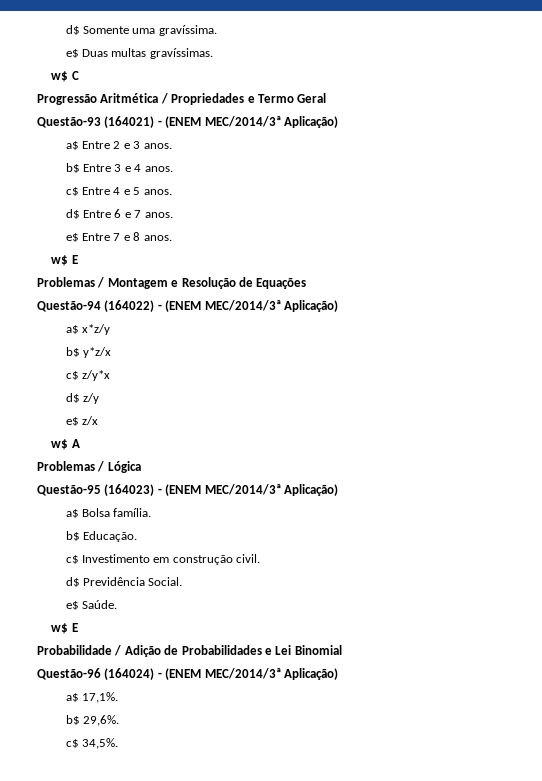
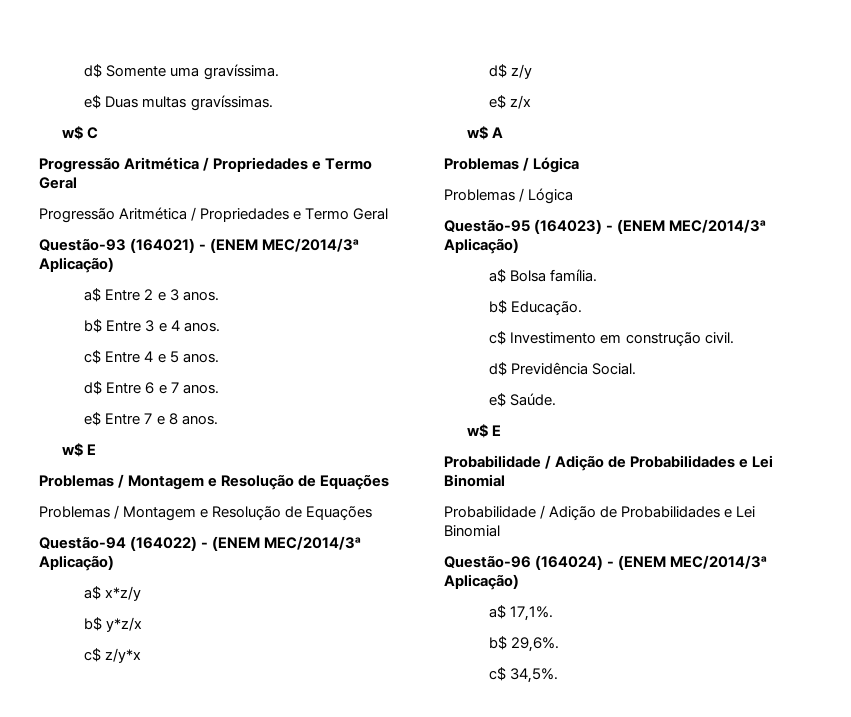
(327, 98) none -> [39,207,389,223] // Progressão Aritmética / Propriedades e Termo Geral
(307, 283) none -> [39,505,373,521] // Problemas / Montagem e Resolução de Equações
(141, 467) none -> [444,188,574,204] // Problemas / Lógica
(342, 650) none -> [444,505,756,521] [444,525,500,537] // Probabilidade / Adição de Probabilidades e Lei Binomial

